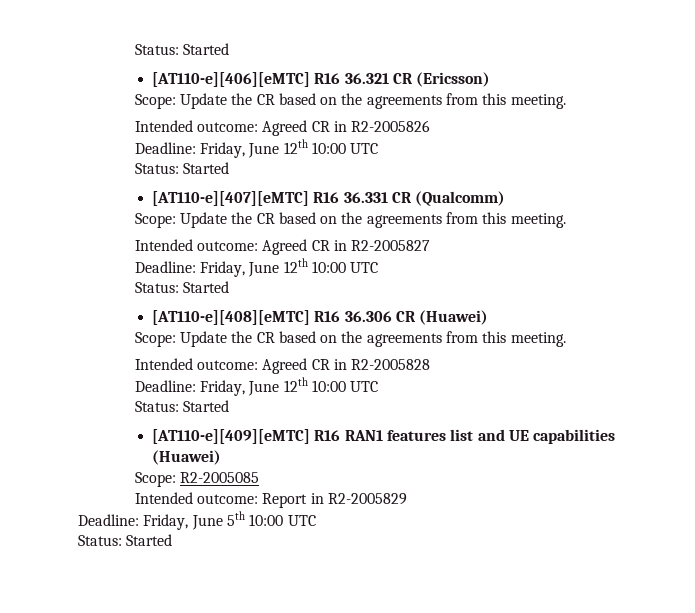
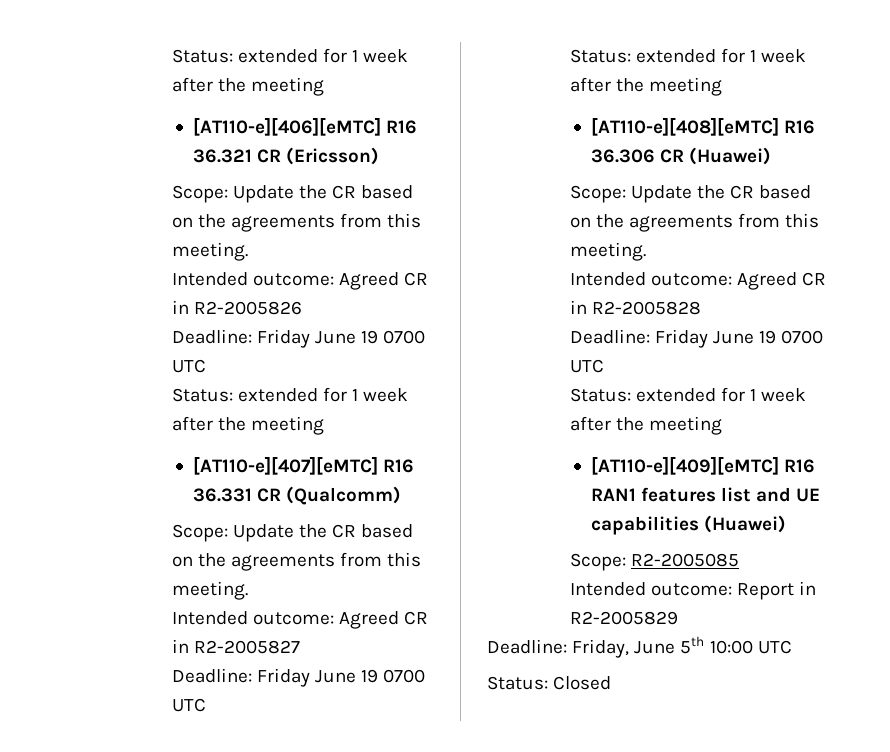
[134,43,229,55] Status: Started -> [171,48,409,63] [171,77,324,96] Status: extended for 1 week after the meeting
[199,139,379,158] [134,162,229,174] Friday, June 12th 10:00 UTC // Status: Started -> [256,329,426,348] [171,359,206,373] [171,387,409,402] [171,416,324,435] Friday June 19 0700 UTC // Status: extended for 1 week after the meeting
[199,258,379,277] [134,281,229,293] Friday, June 12th 10:00 UTC // Status: Started -> [256,668,426,687] [171,698,206,712] [569,48,807,63] [569,77,722,96] Friday June 19 0700 UTC // Status: extended for 1 week after the meeting
[199,377,379,396] [134,400,229,412] Friday, June 12th 10:00 UTC // Status: Started -> [654,329,824,348] [569,359,604,373] [569,387,807,402] [569,416,722,435] Friday June 19 0700 UTC // Status: extended for 1 week after the meeting
[126,534,173,546] Started -> [553,676,612,690] Closed

